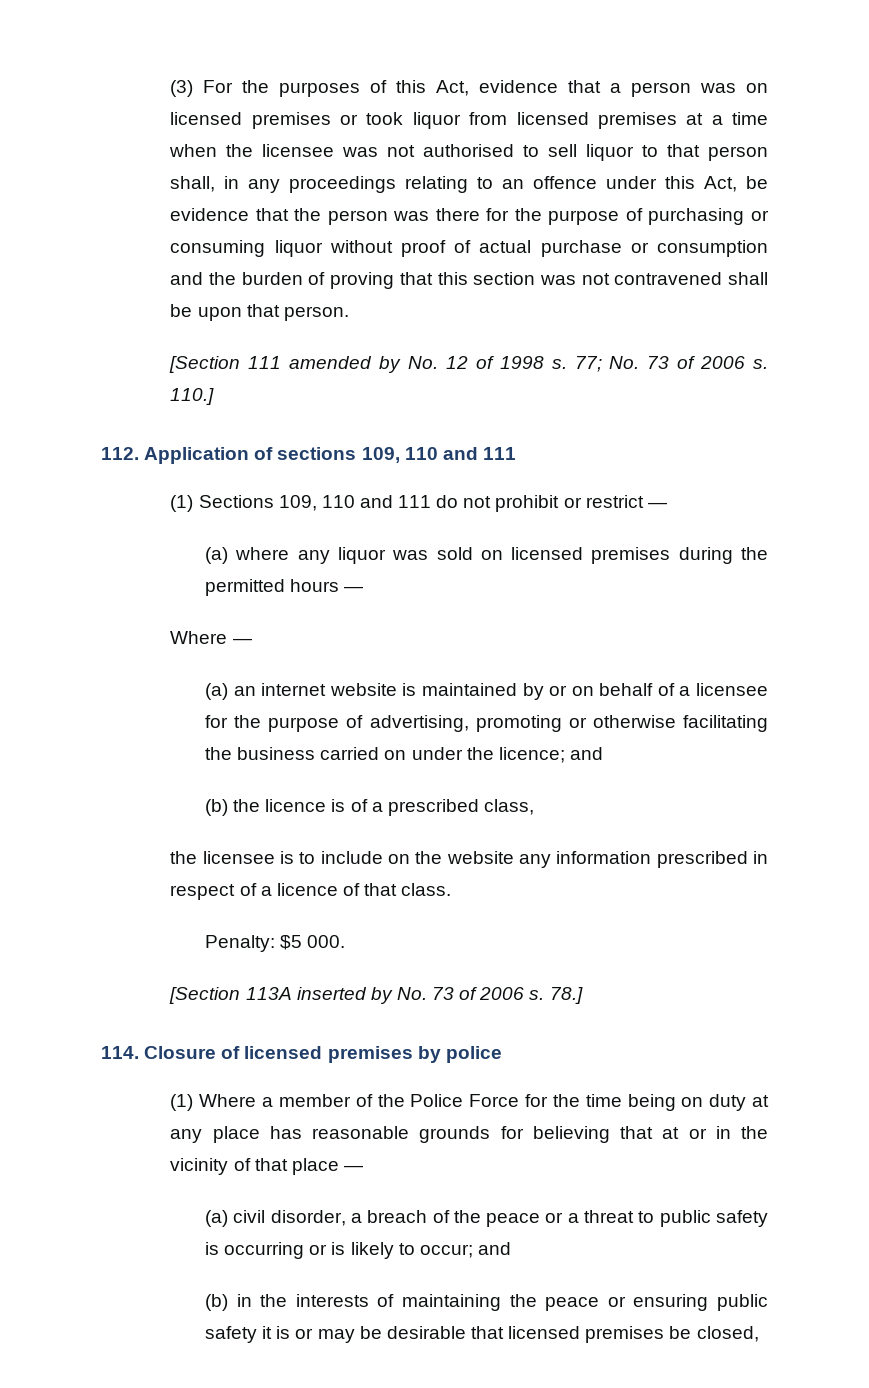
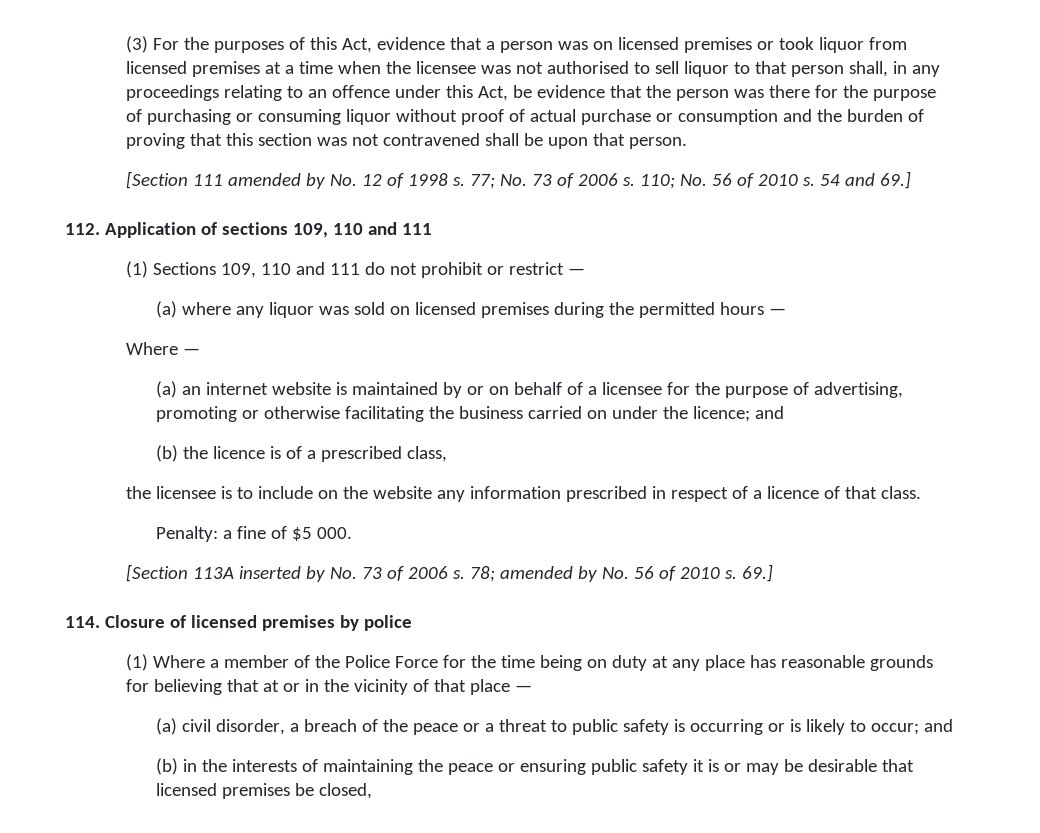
[170,388,215,405] 110.] -> [639,171,911,189] 110; No. 56 of 2010 s. 54 and 69.]
(276, 943) none -> [223,526,288,539] a fine of
[549,987,583,1004] 78.] -> [469,564,773,582] 78; amended by No. 56 of 2010 s. 69.]

